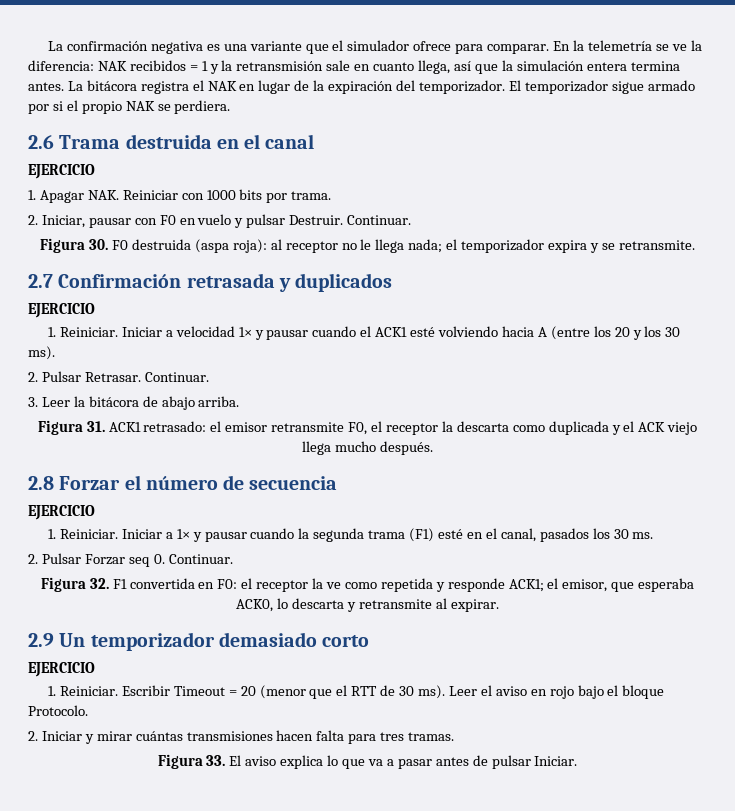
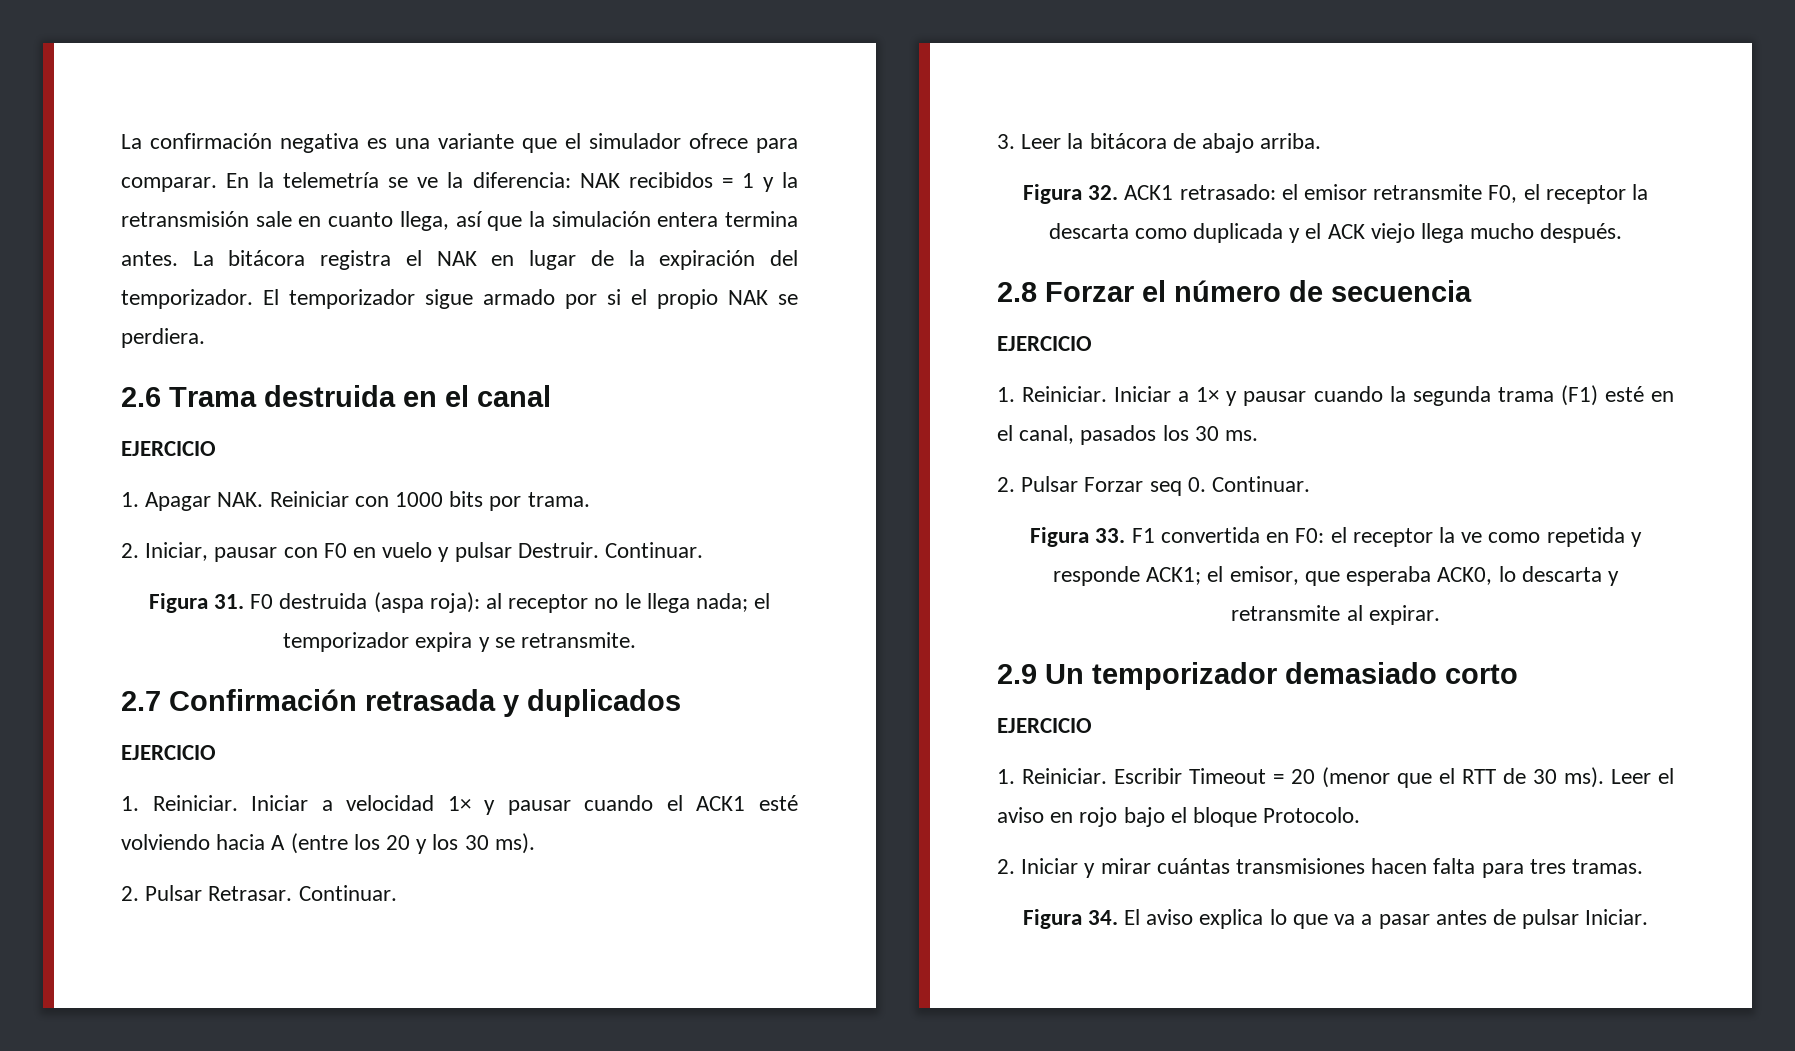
[89,239,109,250] 30. -> [213,594,244,609] 31.
[86,421,105,432] 31. -> [1088,185,1119,200] 32.
[89,578,109,589] 32. -> [1095,528,1126,543] 33.
[206,755,226,766] 33. -> [1087,910,1118,925] 34.

